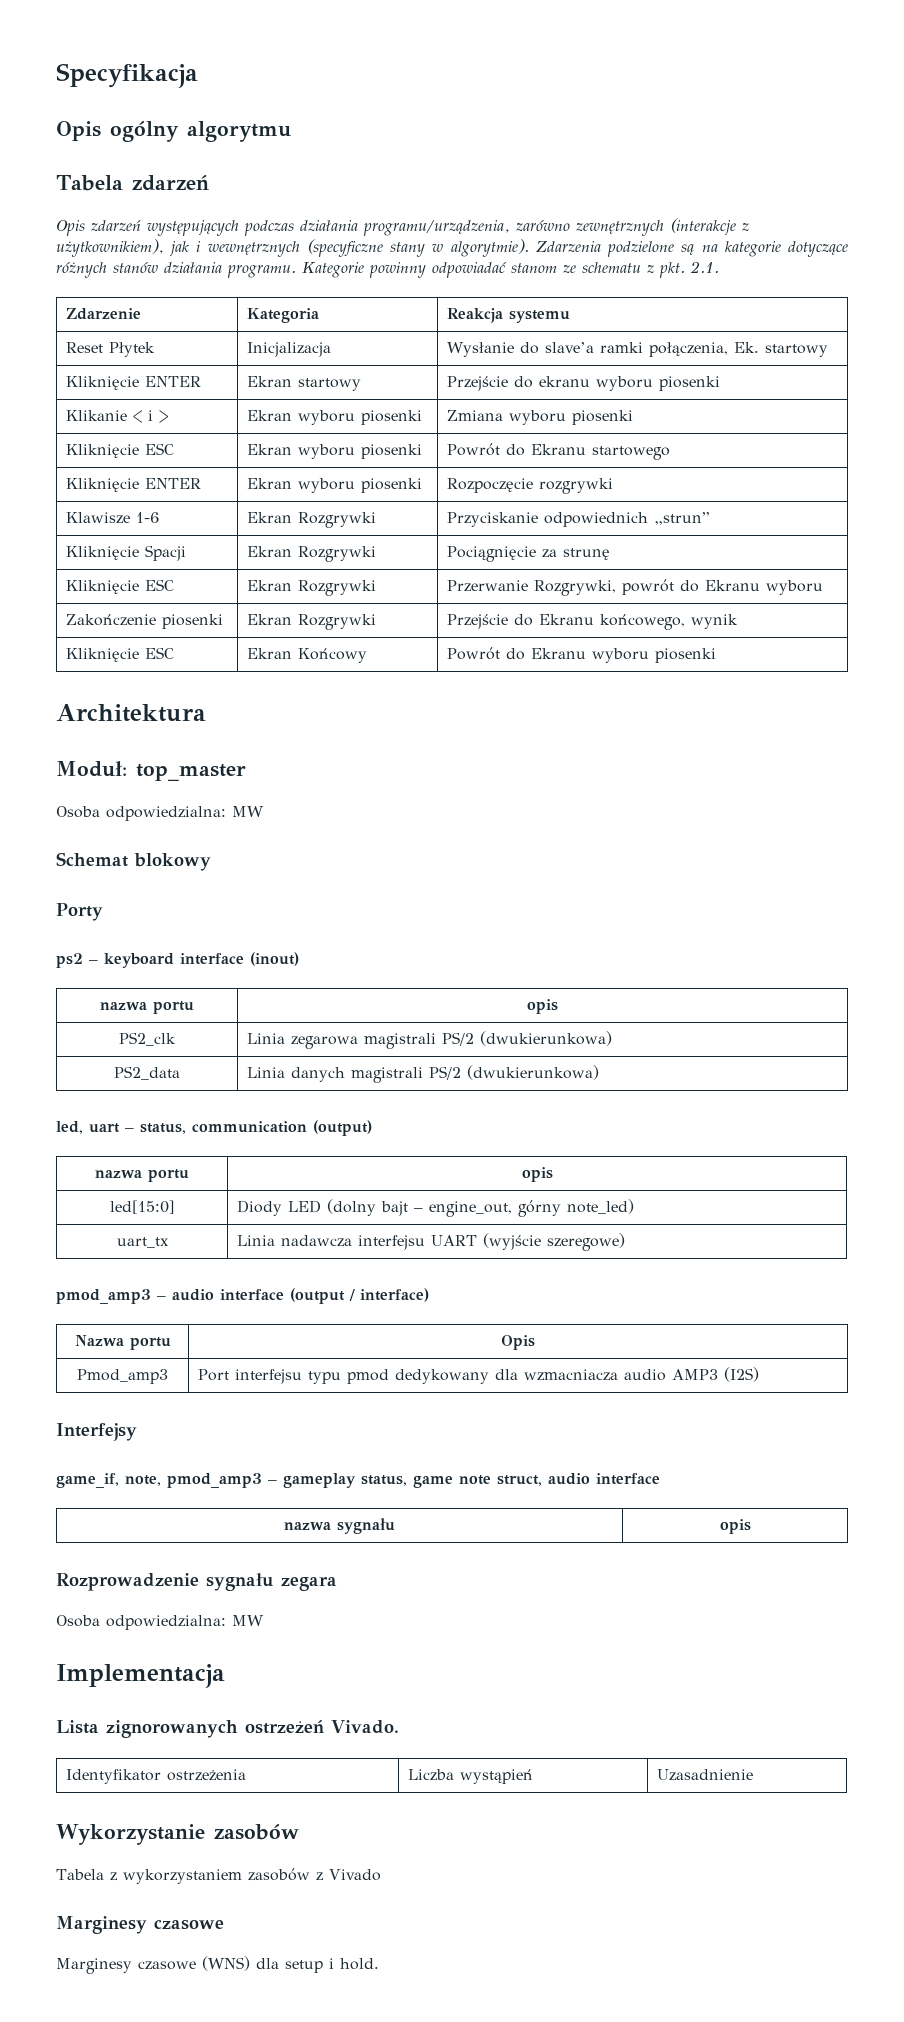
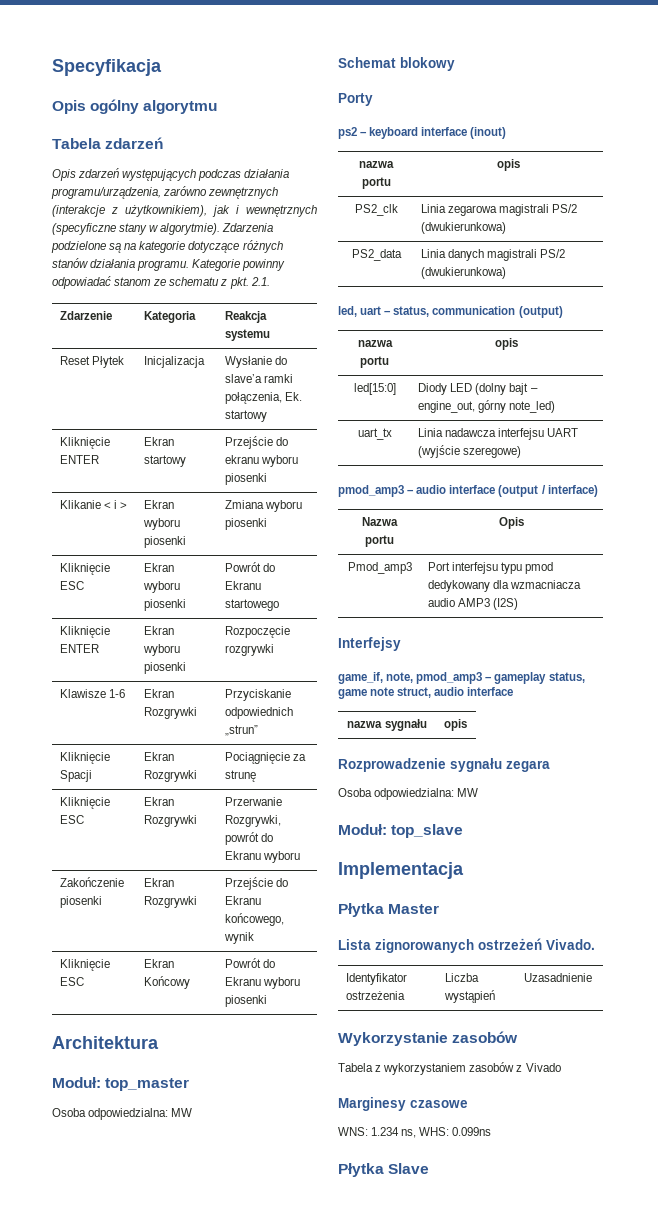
(264, 1620) none -> [338,824,464,838] // Moduł: top_slave
(225, 1676) none -> [338,903,440,917] // Płytka Master
[56,1956,379,1974] Marginesy czasowe (WNS) dla setup i hold. -> [338,1127,492,1138] [338,1163,430,1177] WNS: 1.234 ns, WHS: 0.099ns // Płytka Slave

